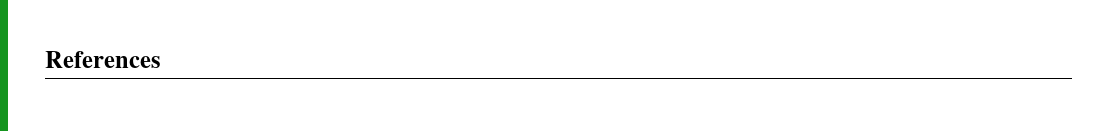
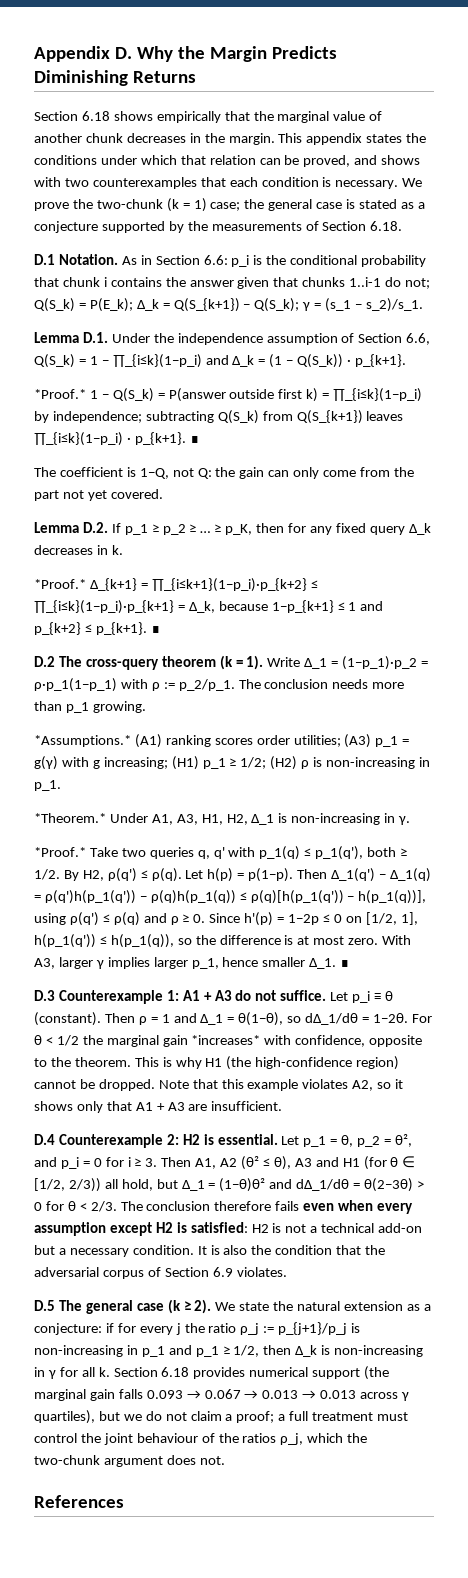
(45, 59) none -> [34,46,337,62] [34,70,196,86] [34,111,383,123] [34,133,427,145] [34,155,421,167] [34,177,423,189] [34,198,425,212] [34,221,403,233] [34,254,427,267] [34,277,431,289] [34,298,423,312] [34,332,431,345] [34,354,406,368] [34,388,423,402] [34,410,404,424] [34,432,200,446] [34,467,414,479] [34,489,163,501] [34,522,431,535] [34,545,123,555] [34,578,318,592] [34,600,384,614] [34,622,161,635] [34,655,429,670] [34,678,405,692] [34,701,146,713] [34,734,410,748] [34,756,430,770] [34,780,61,791] [34,813,411,825] [34,846,408,860] [34,868,431,882] [34,890,427,904] [34,912,418,926] [34,934,412,948] [34,957,351,969] [34,990,393,1004] [34,1012,432,1026] [34,1035,423,1047] [34,1056,400,1070] [34,1079,404,1091] [34,1101,283,1113] [34,1134,412,1148] [34,1156,416,1170] [34,1178,424,1192] [34,1200,414,1214] [34,1222,423,1236] [34,1245,386,1257] [34,1267,287,1279] [34,1299,431,1314] [34,1322,361,1335] [34,1345,424,1357] [34,1366,390,1380] [34,1389,410,1401] [34,1410,409,1424] [34,1433,368,1445] [34,1455,225,1467] Appendix D. Why the Margin Predicts Diminishing Returns // Section 6.18 shows empirically that the marginal value of another chunk decreases in the margin. This appendix states the conditions under which that relation can be proved, and shows with two counterexamples that each condition is necessary. We prove the two-chunk (k = 1) case; the general case is stated as a conjecture supported by the measurements of Section 6.18. // D.1 Notation. As in Section 6.6: p_i is the conditional probability that chunk i contains the answer given that chunks 1..i-1 do not; Q(S_k) = P(E_k); Δ_k = Q(S_{k+1}) − Q(S_k); γ = (s_1 − s_2)/s_1. // Lemma D.1. Under the independence assumption of Section 6.6, Q(S_k) = 1 − ∏_{i≤k}(1−p_i) and Δ_k = (1 − Q(S_k)) · p_{k+1}. // *Proof.* 1 − Q(S_k) = P(answer outside first k) = ∏_{i≤k}(1−p_i) by independence; subtracting Q(S_k) from Q(S_{k+1}) leaves ∏_{i≤k}(1−p_i) · p_{k+1}. ∎ // The coefficient is 1−Q, not Q: the gain can only come from the part not yet covered. // Lemma D.2. If p_1 ≥ p_2 ≥ … ≥ p_K, then for any fixed query Δ_k decreases in k. // *Proof.* Δ_{k+1} = ∏_{i≤k+1}(1−p_i)·p_{k+2} ≤ ∏_{i≤k}(1−p_i)·p_{k+1} = Δ_k, because 1−p_{k+1} ≤ 1 and p_{k+2} ≤ p_{k+1}. ∎ // D.2 The cross-query theorem (k = 1). Write Δ_1 = (1−p_1)·p_2 = ρ·p_1(1−p_1) with ρ := p_2/p_1. The conclusion needs more than p_1 growing. // *Assumptions.* (A1) ranking scores order utilities; (A3) p_1 = g(γ) with g increasing; (H1) p_1 ≥ 1/2; (H2) ρ is non-increasing in p_1. // *Theorem.* Under A1, A3, H1, H2, Δ_1 is non-increasing in γ. // *Proof.* Take two queries q, q' with p_1(q) ≤ p_1(q'), both ≥ 1/2. By H2, ρ(q') ≤ ρ(q). Let h(p) = p(1−p). Then Δ_1(q') − Δ_1(q) = ρ(q')h(p_1(q')) − ρ(q)h(p_1(q)) ≤ ρ(q)[h(p_1(q')) − h(p_1(q))], using ρ(q') ≤ ρ(q) and ρ ≥ 0. Since h'(p) = 1−2p ≤ 0 on [1/2, 1], h(p_1(q')) ≤ h(p_1(q)), so the difference is at most zero. With A3, larger γ implies larger p_1, hence smaller Δ_1. ∎ // D.3 Counterexample 1: A1 + A3 do not suffice. Let p_i ≡ θ (constant). Then ρ = 1 and Δ_1 = θ(1−θ), so dΔ_1/dθ = 1−2θ. For θ < 1/2 the marginal gain *increases* with confidence, opposite to the theorem. This is why H1 (the high-confidence region) cannot be dropped. Note that this example violates A2, so it shows only that A1 + A3 are insufficient. // D.4 Counterexample 2: H2 is essential. Let p_1 = θ, p_2 = θ², and p_i = 0 for i ≥ 3. Then A1, A2 (θ² ≤ θ), A3 and H1 (for θ ∈ [1/2, 2/3)) all hold, but Δ_1 = (1−θ)θ² and dΔ_1/dθ = θ(2−3θ) > 0 for θ < 2/3. The conclusion therefore fails even when every assumption except H2 is satisfied: H2 is not a technical add-on but a necessary condition. It is also the condition that the adversarial corpus of Section 6.9 violates. // D.5 The general case (k ≥ 2). We state the natural extension as a conjecture: if for every j the ratio ρ_j := p_{j+1}/p_j is non-increasing in p_1 and p_1 ≥ 1/2, then Δ_k is non-increasing in γ for all k. Section 6.18 provides numerical support (the marginal gain falls 0.093 → 0.067 → 0.013 → 0.013 across γ quartiles), but we do not claim a proof; a full treatment must control the joint behaviour of the ratios ρ_j, which the two-chunk argument does not. //

